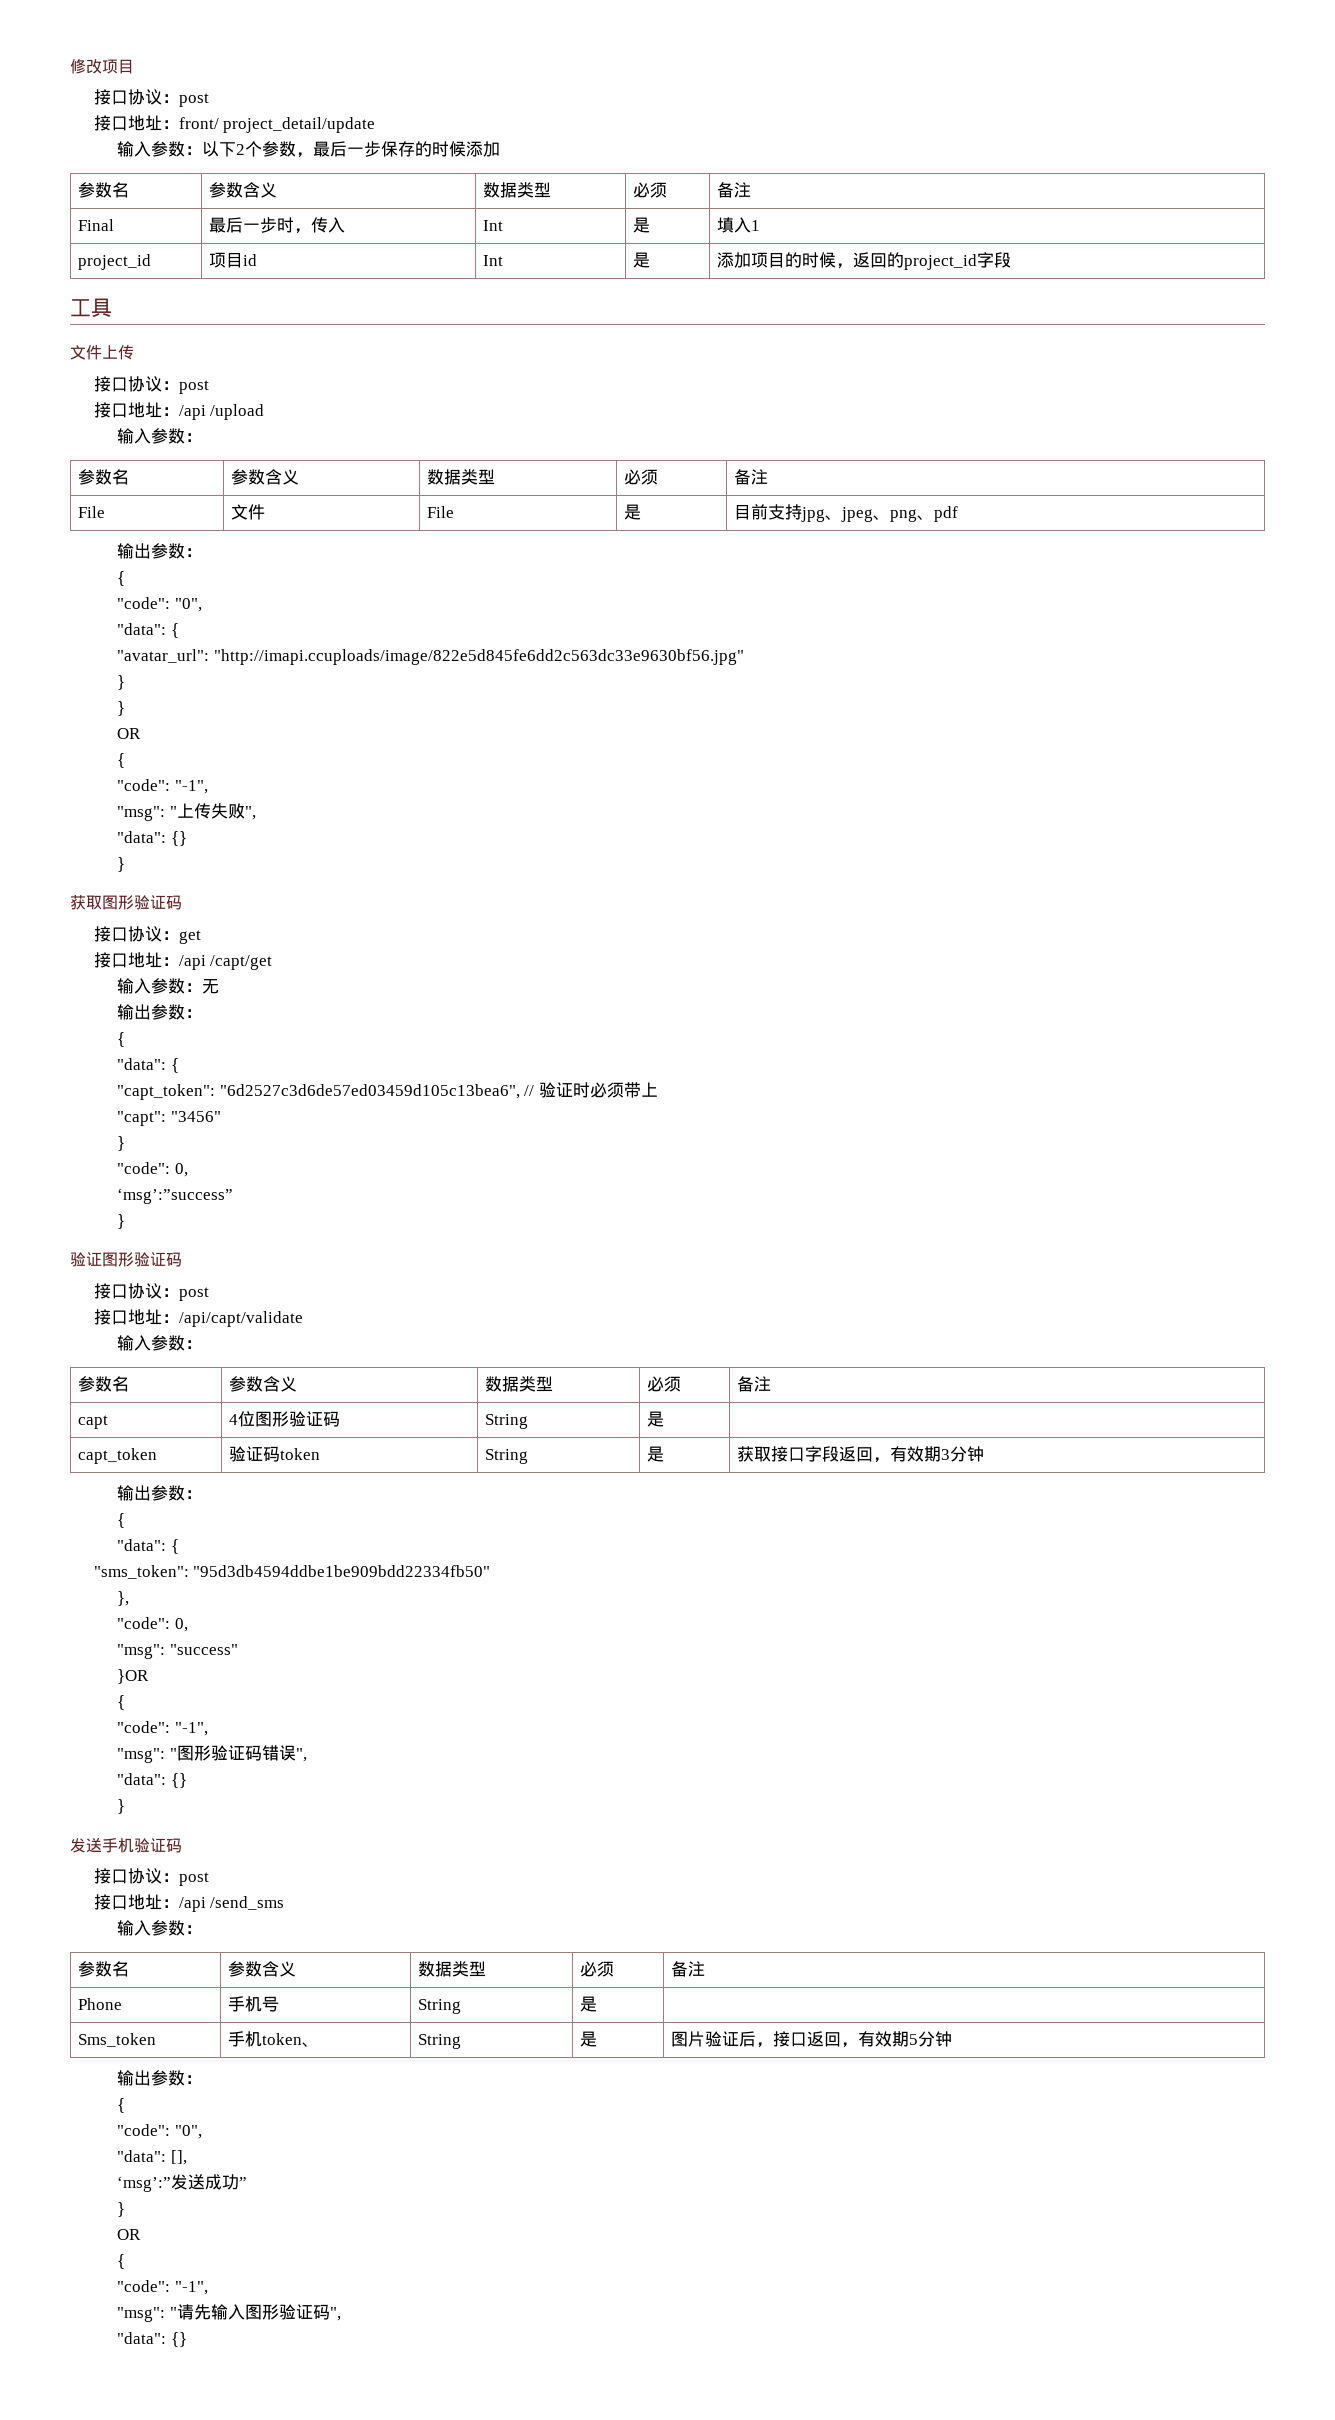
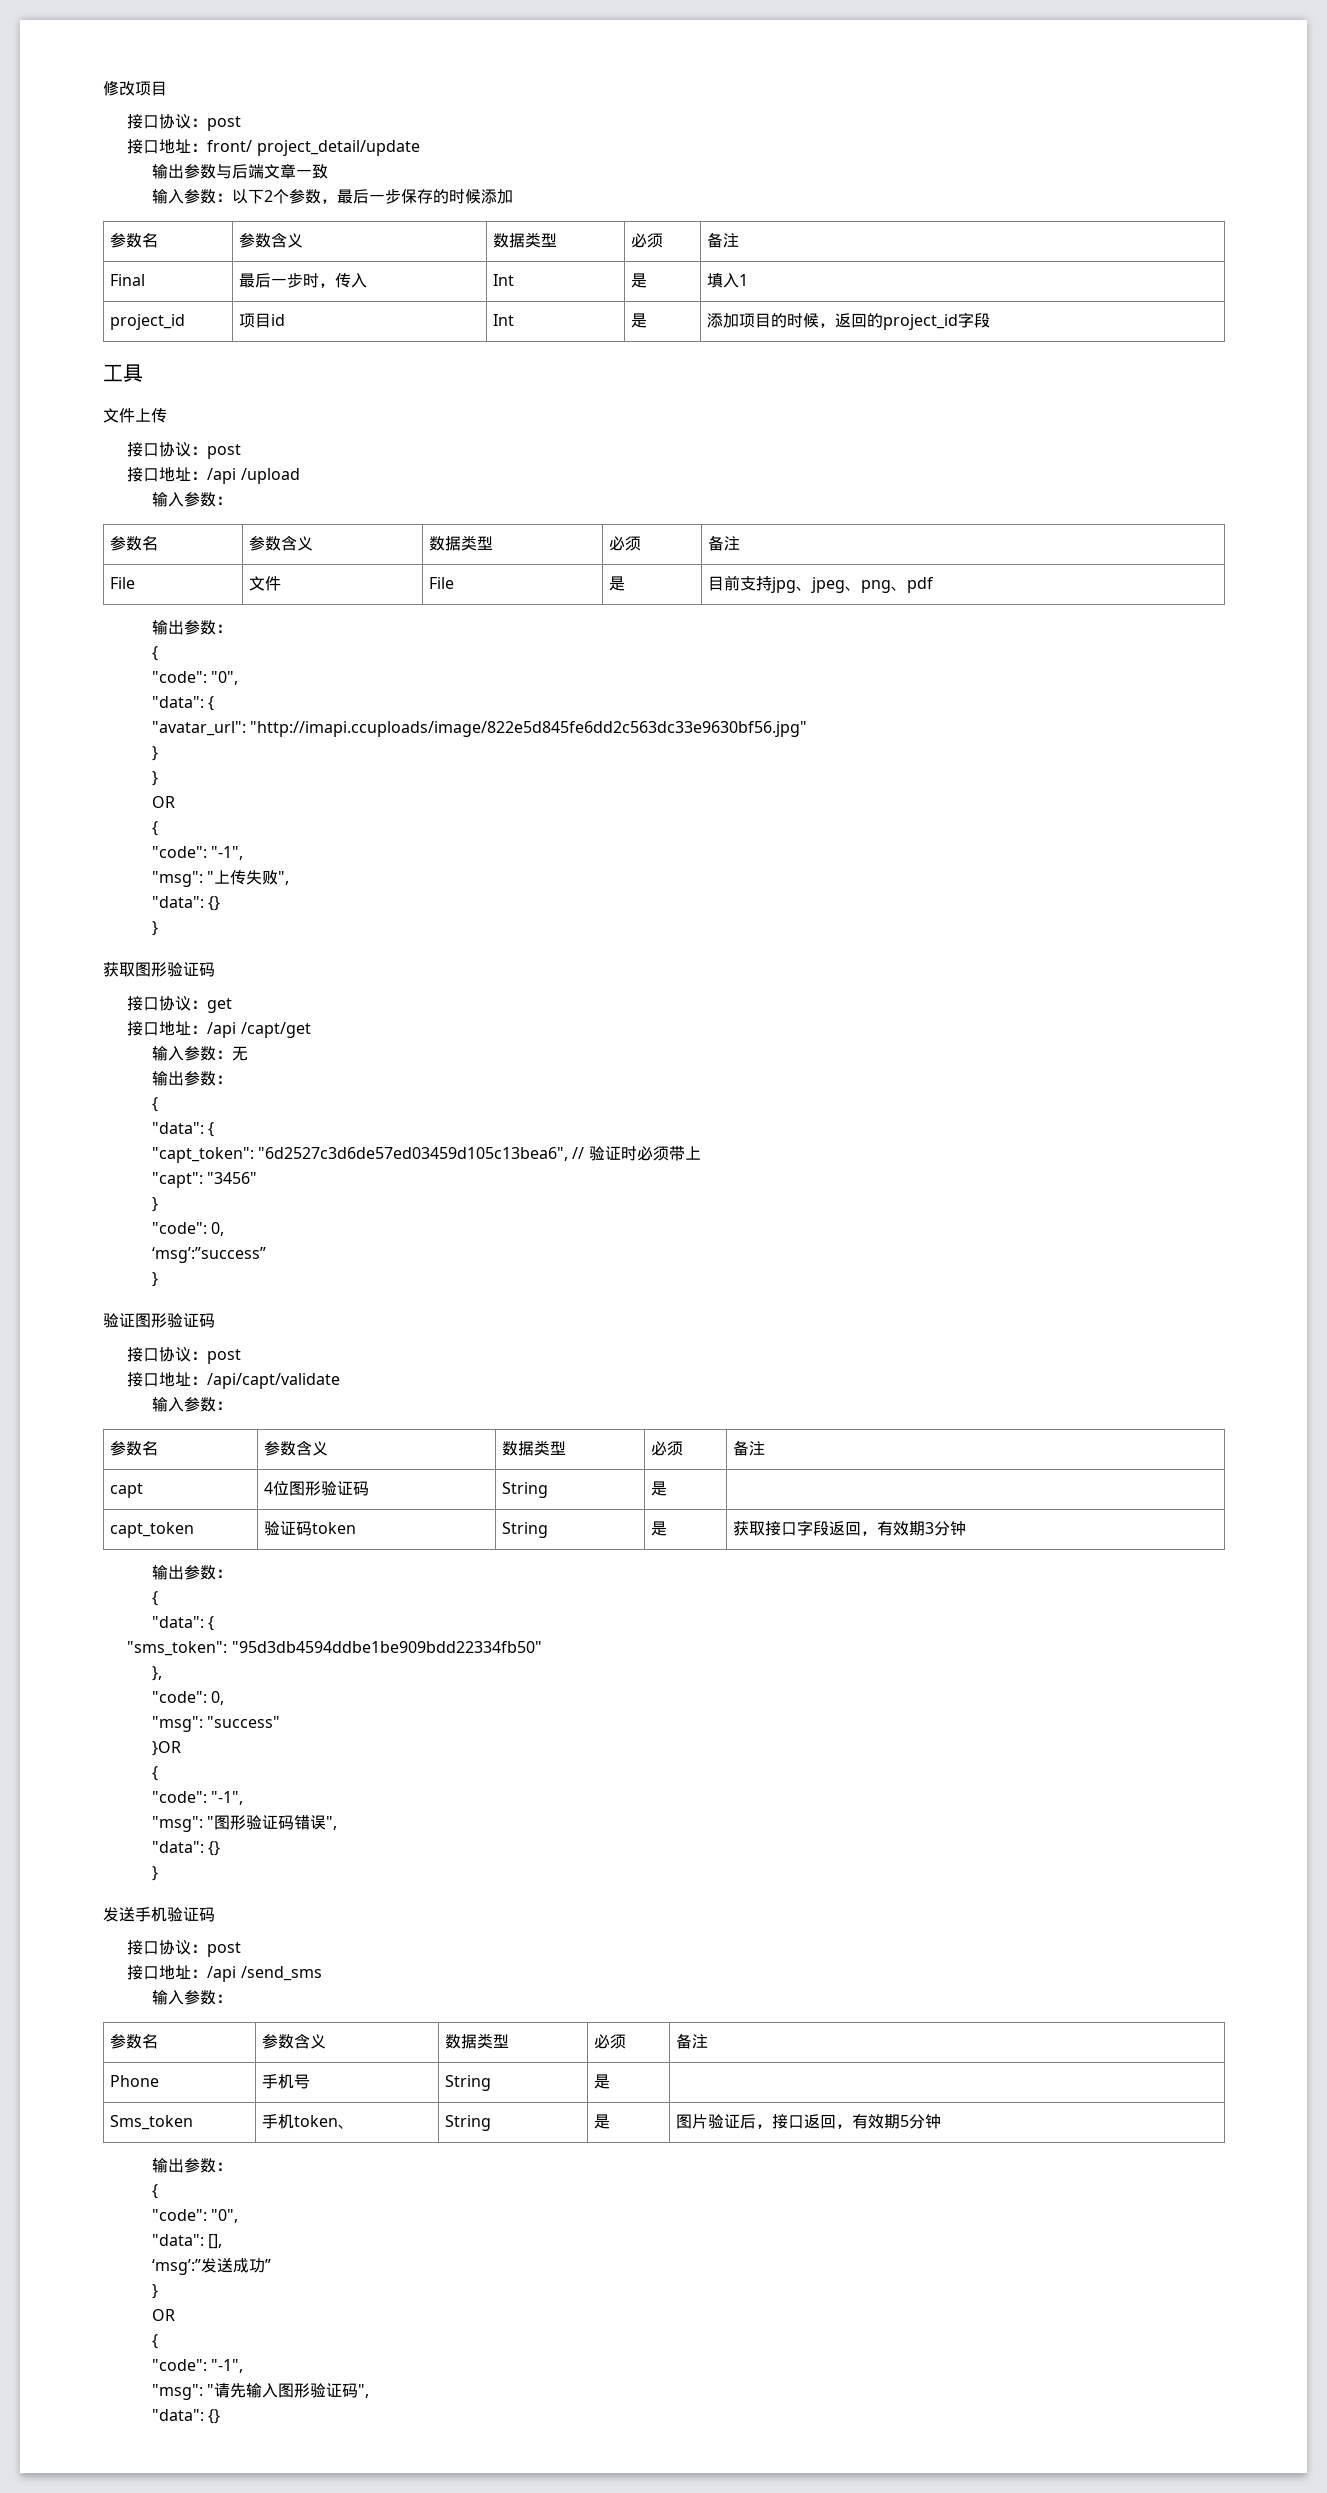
(376, 125) none -> [151,164,328,179] // 输出参数与后端文章一致

